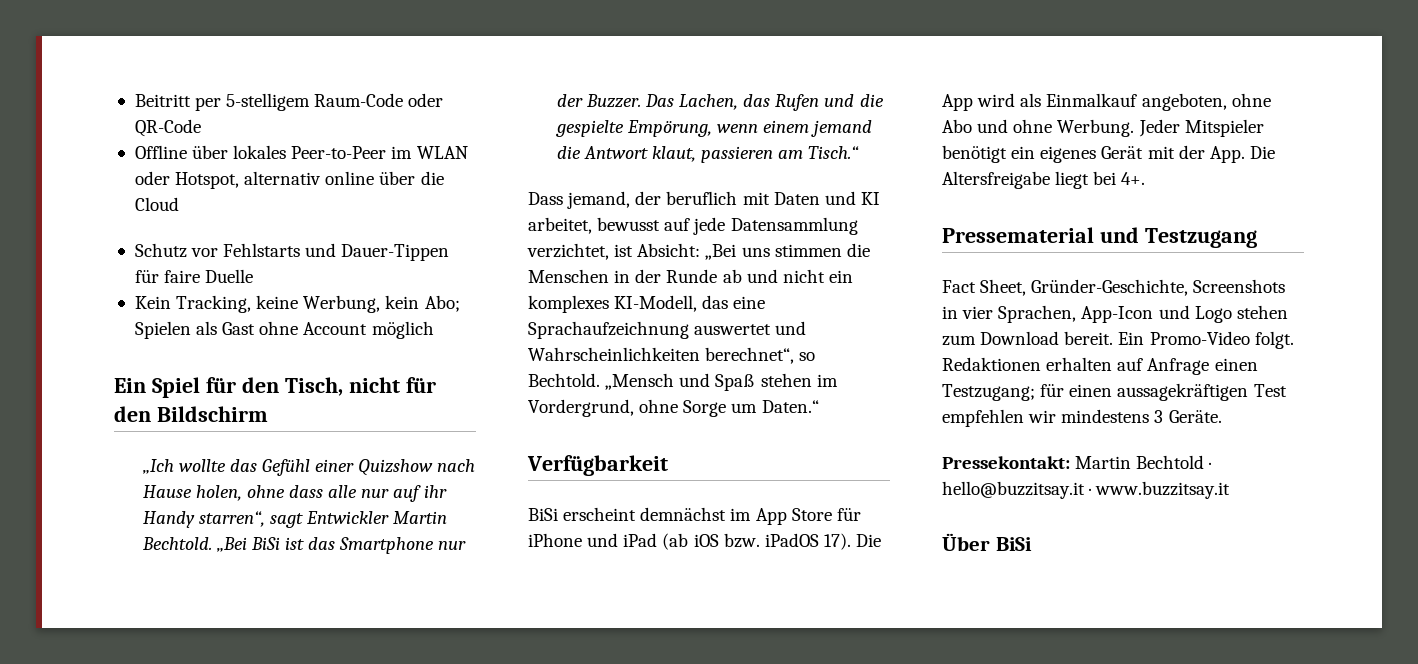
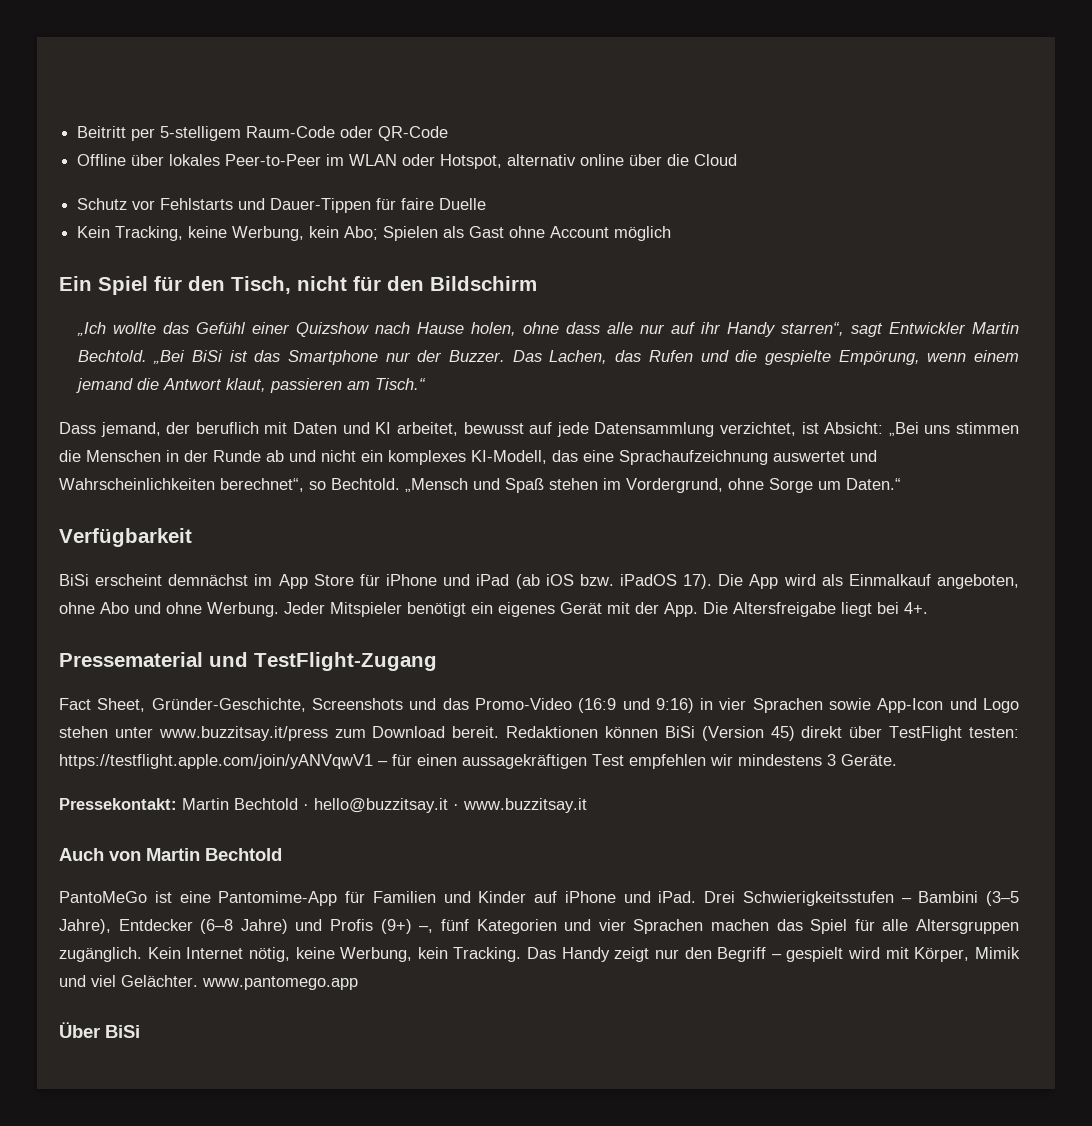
[1144,228,1257,248] Testzugang -> [254,652,437,671] TestFlight-Zugang
[942,305,1077,323] in vier Sprachen, -> [409,698,872,713] und das Promo-Video (16:9 und 9:16) in vier Sprachen sowie
(1288, 312) none -> [114,726,328,741] unter www.buzzitsay.it/press
[1118,331,1294,349] [942,357,1258,375] [942,384,1035,401] Ein Promo-Video folgt. Redaktionen erhalten auf Anfrage einen Testzugang; -> [506,726,1020,741] [59,754,388,769] Redaktionen können BiSi (Version 45) direkt über TestFlight testen: https://testflight.apple.com/join/yANVqwV1 –
(1231, 490) none -> [59,848,282,861] [59,891,1019,906] [59,919,1019,934] [59,947,1021,962] [59,975,358,990] // Auch von Martin Bechtold // PantoMeGo ist eine Pantomime-App für Familien und Kinder auf iPhone und iPad. Drei Schwierigkeitsstufen – Bambini (3–5 Jahre), Entdecker (6–8 Jahre) und Profis (9+) –, fünf Kategorien und vier Sprachen machen das Spiel für alle Altersgruppen zugänglich. Kein Internet nötig, keine Werbung, kein Tracking. Das Handy zeigt nur den Begriff – gespielt wird mit Körper, Mimik und viel Gelächter. www.pantomego.app

